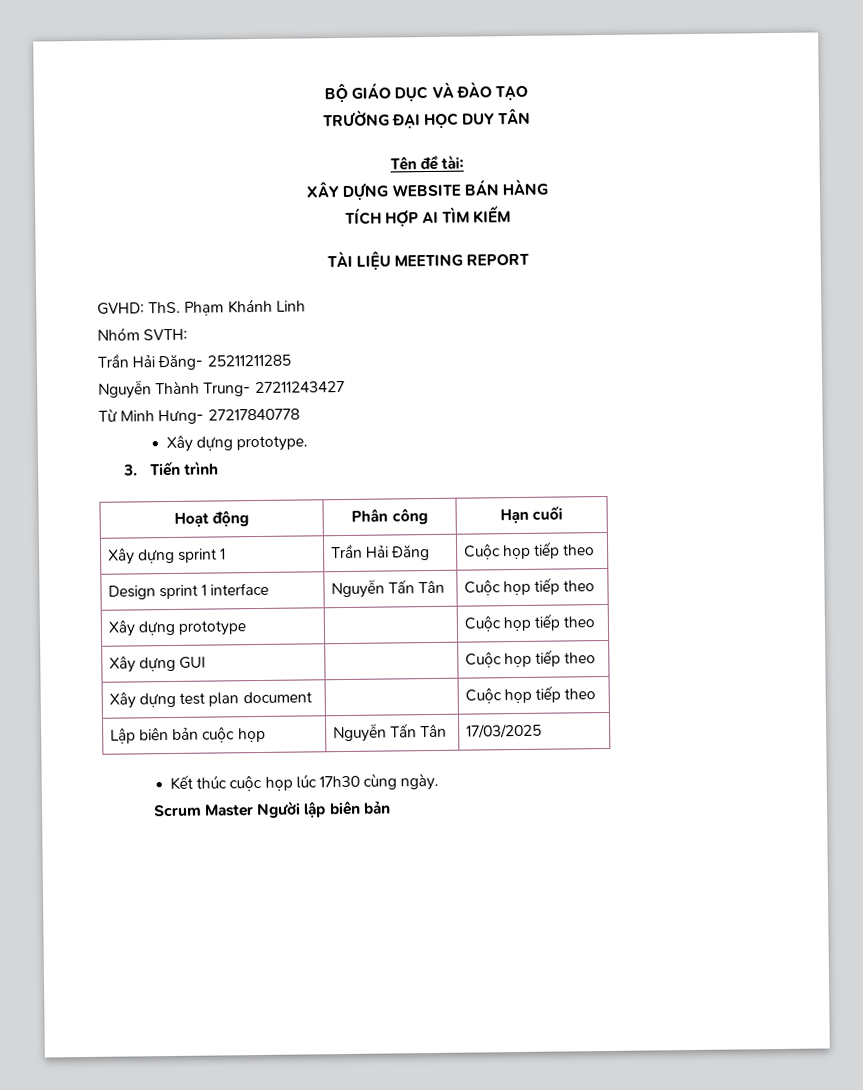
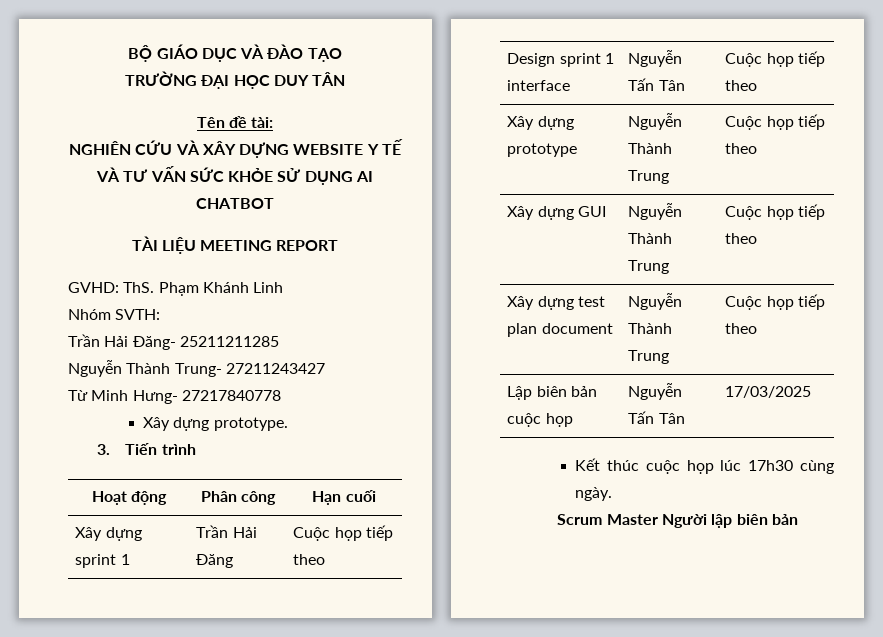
[306,178,548,201] [344,205,512,228] XÂY DỰNG WEBSITE BÁN HÀNG // TÍCH HỢP AI TÌM KIẾM -> [68,139,404,158] [95,166,374,185] [196,198,274,209] NGHIÊN CỨU VÀ XÂY DỰNG WEBSITE Y TẾ VÀ TƯ VẤN SỨC KHỎE SỬ DỤNG AI CHATBOT
(248, 628) none -> [628,113,683,130] [628,143,673,154] [628,170,670,184] Nguyễn Thành Trung
(207, 662) none -> [628,203,683,220] [628,233,673,244] [628,260,670,274] Nguyễn Thành Trung
(312, 697) none -> [628,293,683,310] [628,323,673,334] [628,350,670,364] Nguyễn Thành Trung

